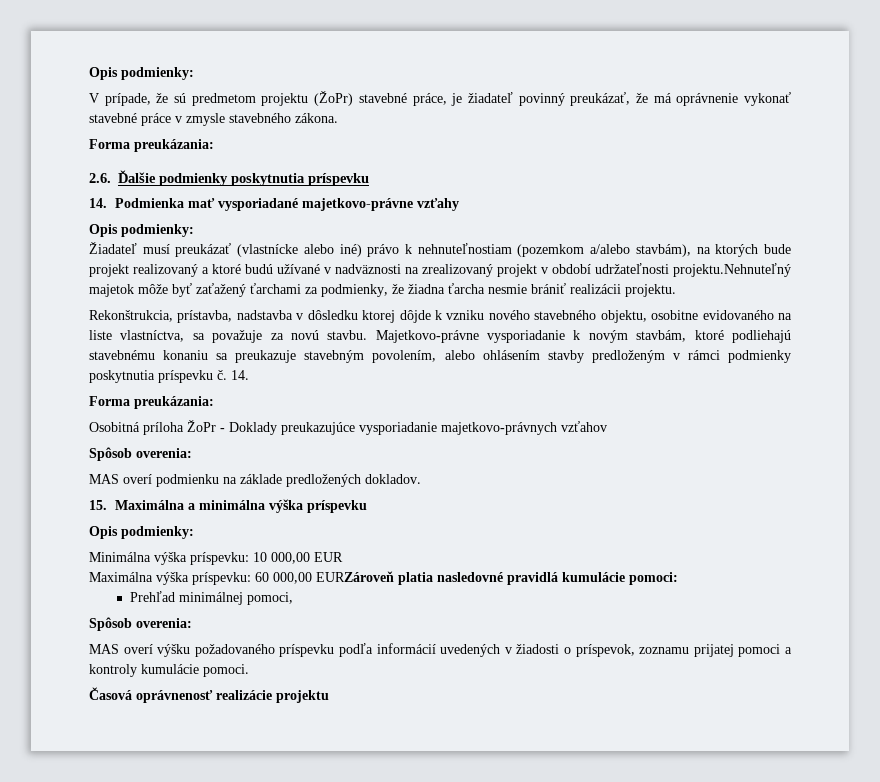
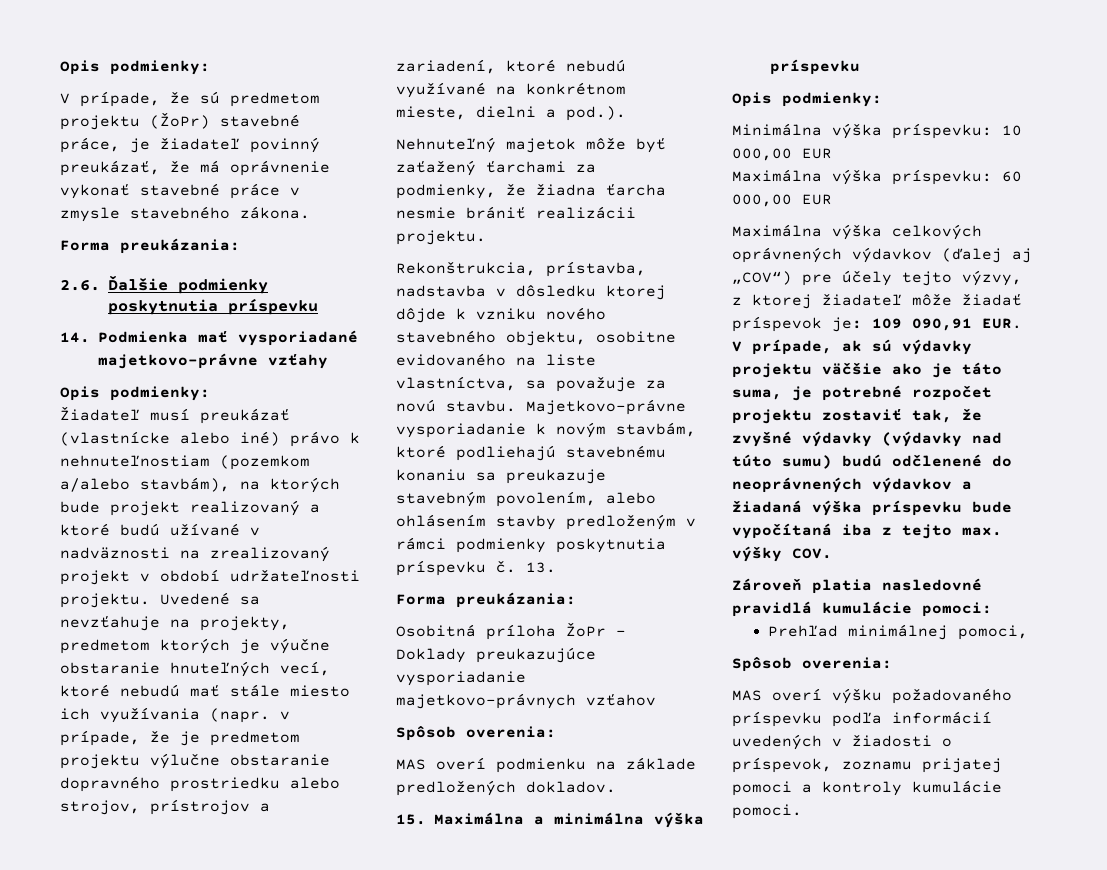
[673,263,791,277] projektu.Nehnuteľný -> [60,592,260,608] [60,616,290,631] [60,638,330,654] [60,661,330,677] [60,684,350,697] [60,707,290,723] [60,730,300,746] [60,753,330,769] [60,776,340,792] [60,799,270,815] [396,59,626,74] [396,82,626,98] [396,106,626,121] [396,137,496,153] projektu. Uvedené sa nevzťahuje na projekty, predmetom ktorých je výučne obstaranie hnuteľných vecí, ktoré nebudú mať stále miesto ich využívania (napr. v prípade, že je predmetom projektu výlučne obstaranie dopravného prostriedku alebo strojov, prístrojov a zariadení, ktoré nebudú využívané na konkrétnom mieste, dielni a pod.). // Nehnuteľný
[231,370,249,380] 14. -> [526,562,556,573] 13.
[316,571,394,582] EURZároveň -> [802,194,832,205] [732,224,982,240] [732,247,1032,263] [732,270,1022,286] [732,294,1022,309] [732,316,1022,332] [732,339,972,355] [732,362,1002,378] [732,385,992,401] [732,408,982,424] [732,431,1002,447] [732,454,1012,469] [732,477,972,493] [732,500,1012,516] [732,523,1002,539] [732,546,832,562] [732,578,802,591] EUR // Maximálna výška celkových oprávnených výdavkov (ďalej aj „COV“) pre účely tejto výzvy, z ktorej žiadateľ môže žiadať príspevok je: 109 090,91 EUR. V prípade, ak sú výdavky projektu väčšie ako je táto suma, je potrebné rozpočet projektu zostaviť tak, že zvyšné výdavky (výdavky nad túto sumu) budú odčlenené do neoprávnených výdavkov a žiadaná výška príspevku bude vypočítaná iba z tejto max. výšky COV. // Zároveň
[89,687,329,703] // Časová oprávnenosť realizácie projektu -> (802, 811) none

